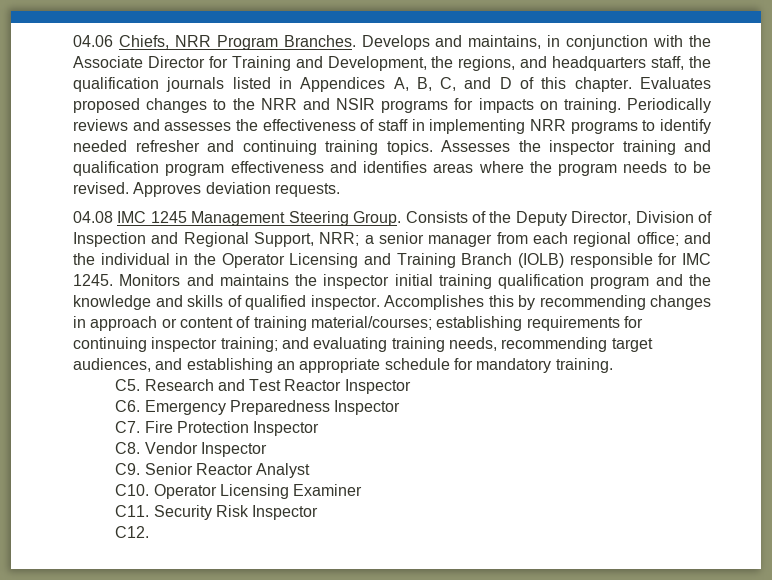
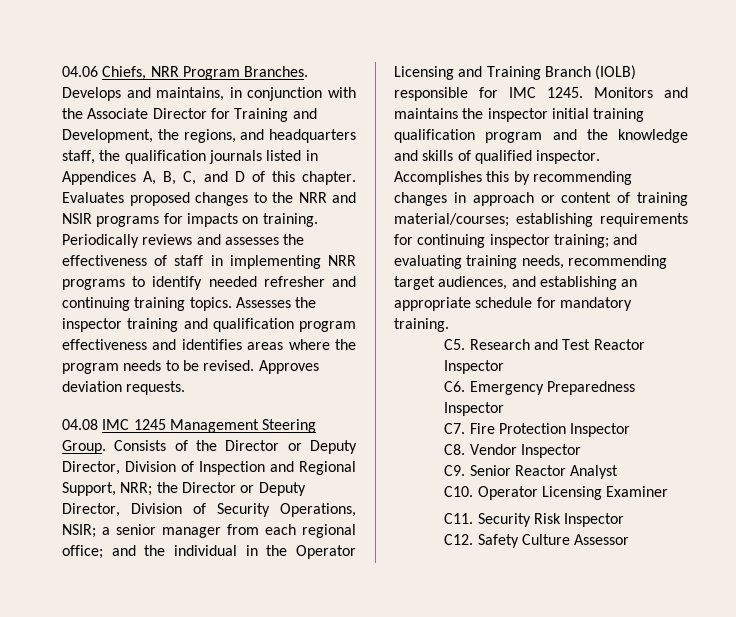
(512, 217) none -> [225,440,302,451] Director or
(360, 239) none -> [156,482,306,496] [62,503,356,517] [62,524,96,538] the Director or Deputy Director, Division of Security Operations, NSIR;
(150, 532) none -> [477,534,630,548] Safety Culture Assessor

